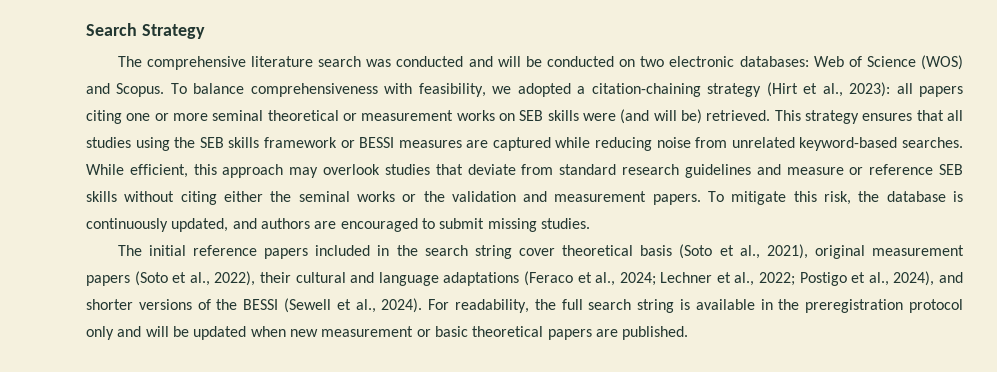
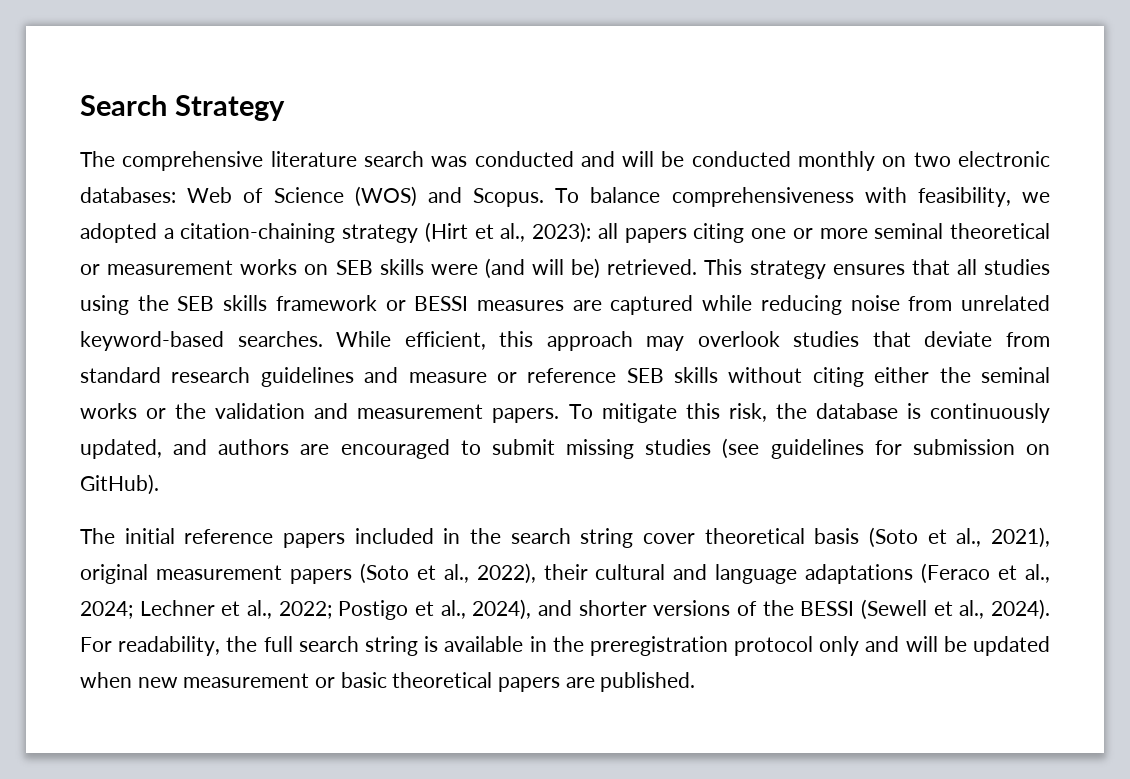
(614, 61) none -> [798,151,876,171] monthly
[540,218,590,229] studies. -> [645,438,1050,459] [80,474,159,495] studies (see guidelines for submission on GitHub).

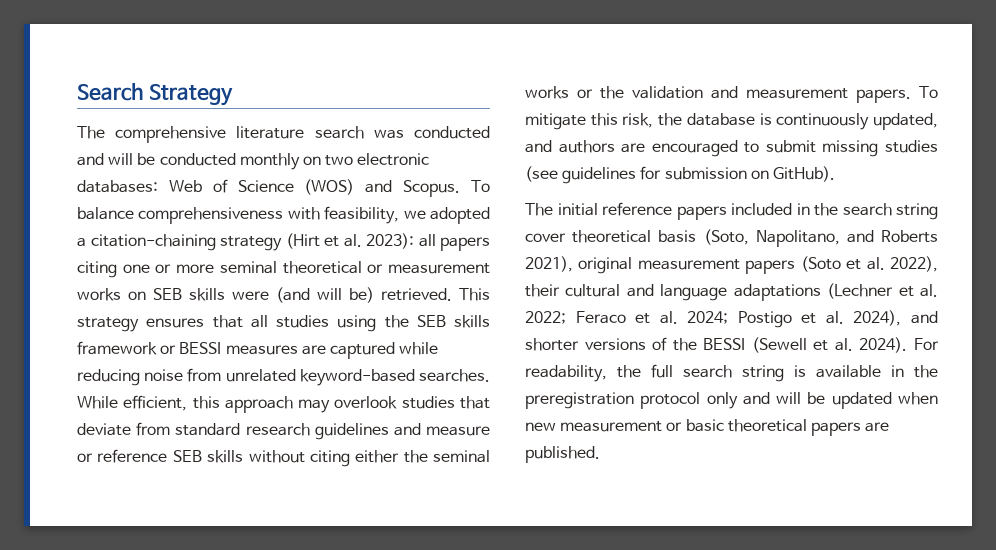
[500,223,526,242] al., -> [343,234,362,247] al.
[869,527,982,548] (Soto et al., -> [703,229,938,247] (Soto, Napolitano, and Roberts
[443,564,469,583] al., -> [866,257,885,270] al.
[921,563,1051,584] [80,600,332,619] (Feraco et al., 2024; Lechner et al., 2022; -> [827,283,938,299] [525,311,729,324] (Lechner et al. 2022; Feraco et al. 2024;
[440,600,466,619] al., -> [825,311,844,324] al.
[959,600,985,619] al., -> [834,338,853,351] al.

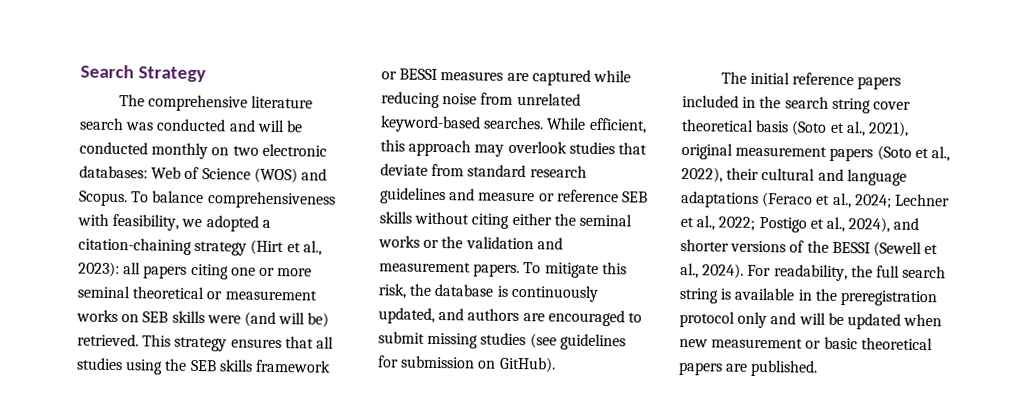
[343,234,362,247] al. -> [302,240,322,256] al.,
[703,229,938,247] (Soto, Napolitano, and Roberts -> [791,120,866,137] (Soto et al.,
[866,257,885,270] al. -> [930,146,950,162] al.,
[827,283,938,299] [525,311,729,324] (Lechner et al. 2022; Feraco et al. 2024; -> [762,192,950,209] [680,215,756,231] (Feraco et al., 2024; Lechner et al., 2022;
[825,311,844,324] al. -> [825,216,845,233] al.,
[834,338,853,351] al. -> [680,263,699,279] al.,

